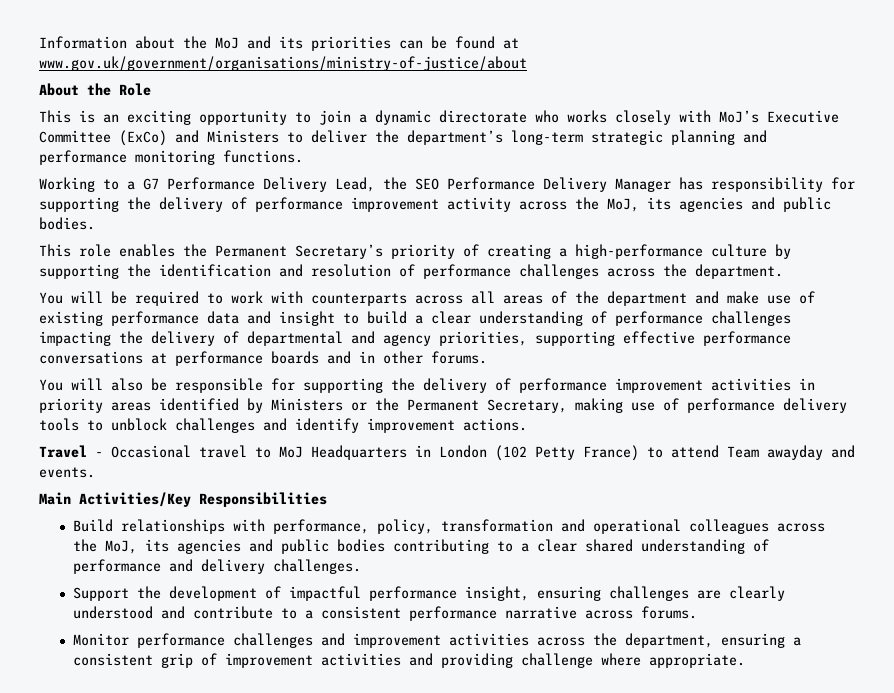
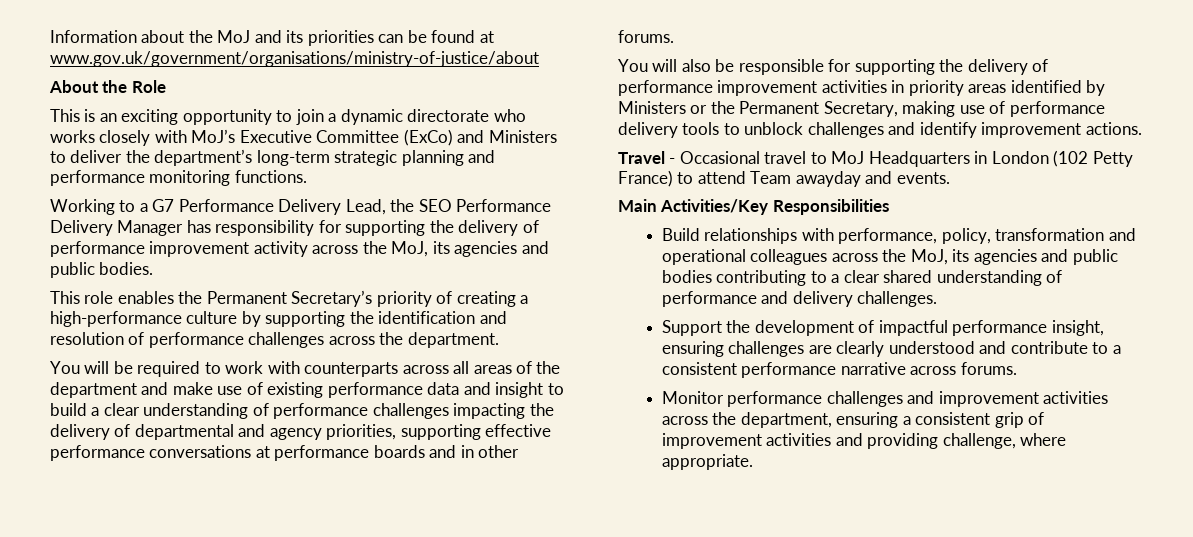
[521,653,594,668] challenge -> [942,433,1016,449] challenge,

